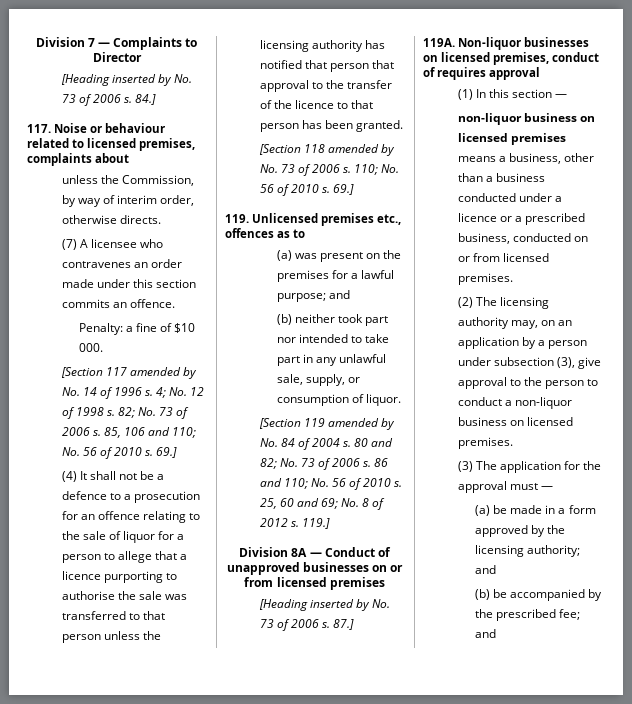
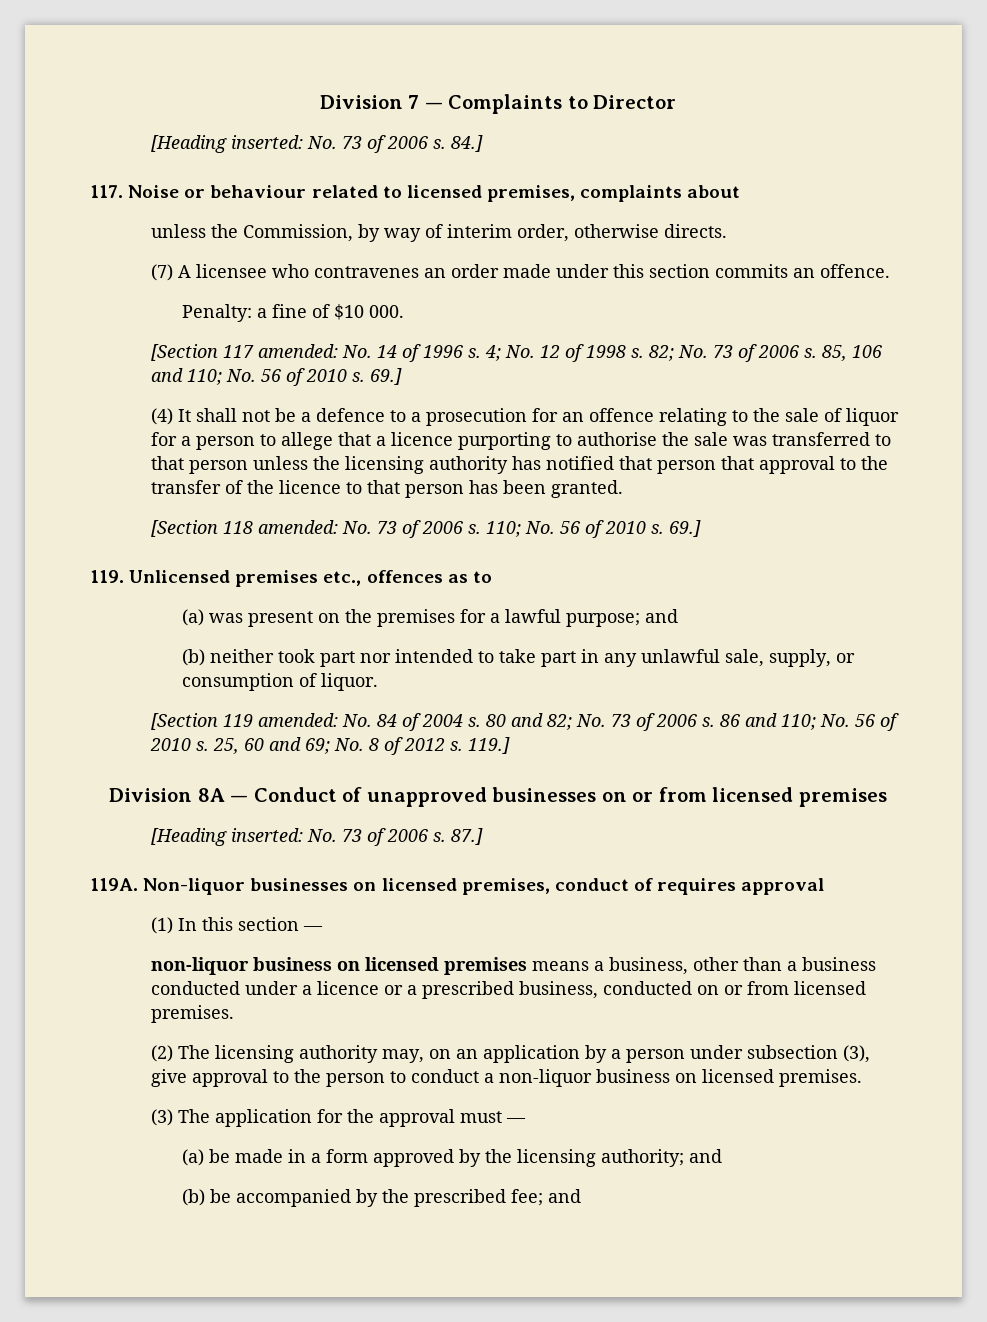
[111,74,172,86] inserted by -> [231,135,304,149] inserted:
[129,367,198,379] amended by -> [258,344,339,358] amended:
[327,144,396,156] amended by -> [258,520,339,534] amended:
[327,418,396,430] amended by -> [258,713,339,727] amended:
[309,599,370,611] inserted by -> [231,828,304,842] inserted:

